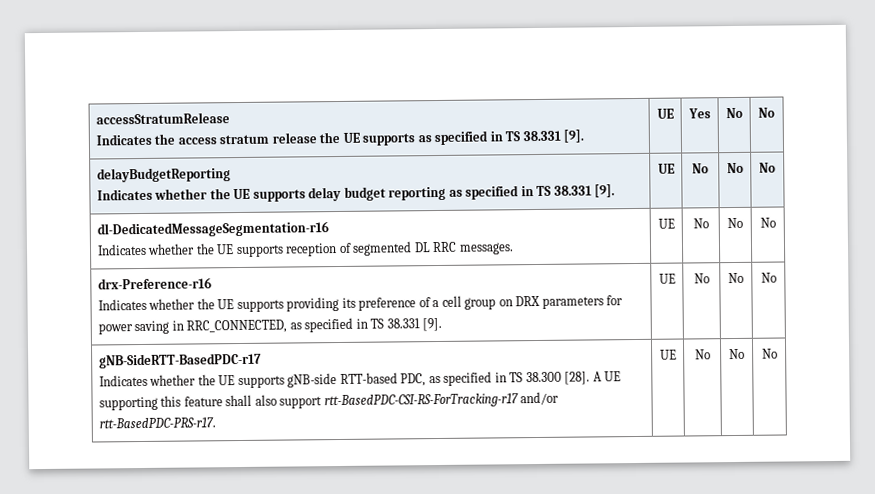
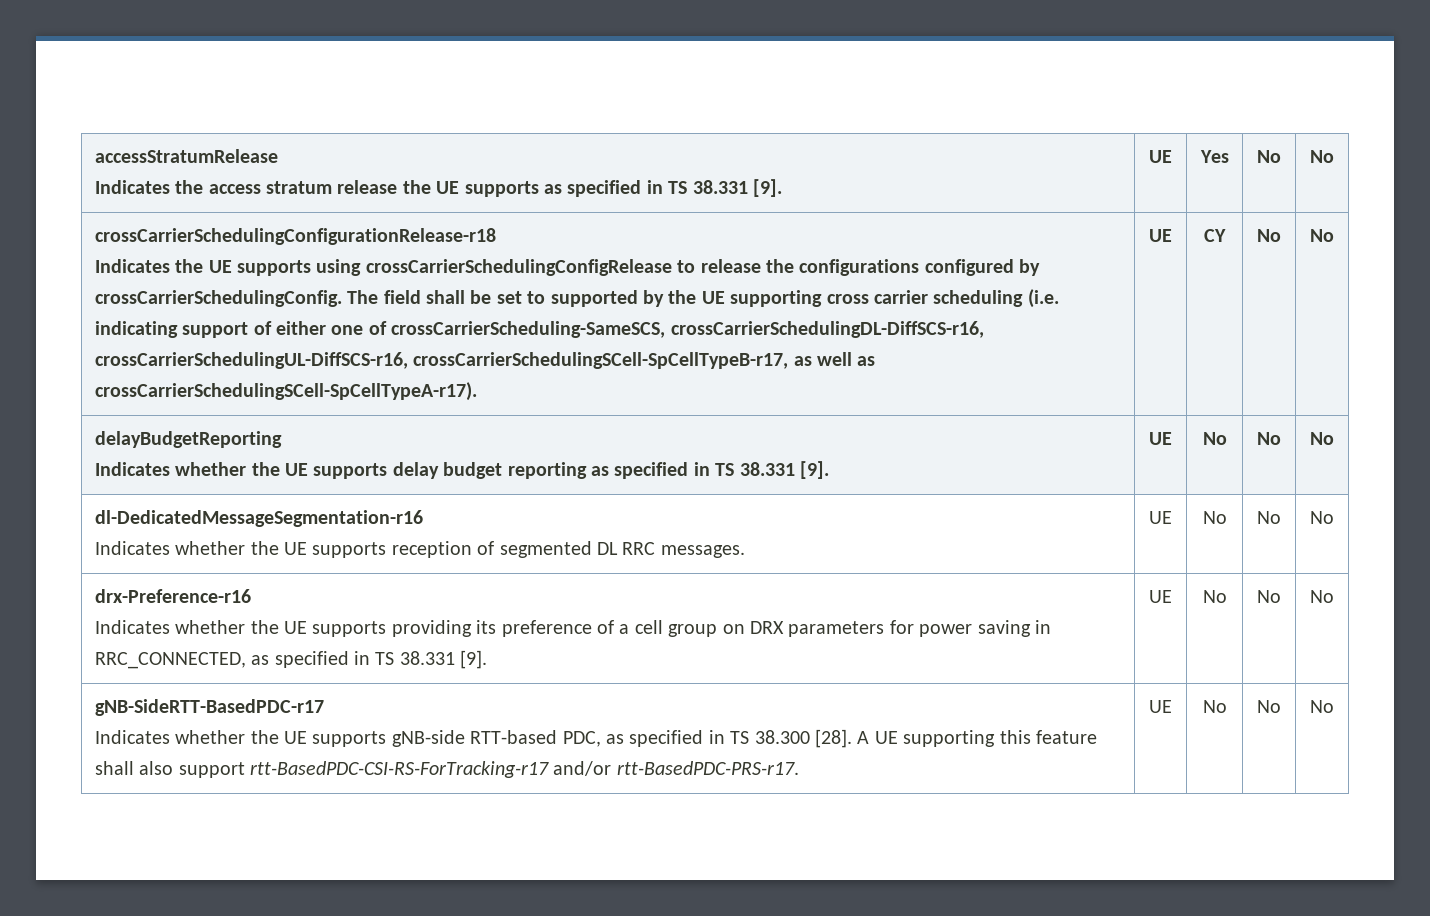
(775, 112) none -> [94,228,496,245] [94,259,1041,276] [94,289,1059,308] [94,321,984,338] [94,352,876,369] [94,382,477,401] [1149,229,1172,242] [1204,229,1226,242] [1257,229,1281,242] [1310,229,1334,242] // crossCarrierSchedulingConfigurationRelease-r18 // Indicates the UE supports using crossCarrierSchedulingConfigRelease to release the configurations configured by crossCarrierSchedulingConfig. The field shall be set to supported by the UE supporting cross carrier scheduling (i.e. indicating support of either one of crossCarrierScheduling-SameSCS, crossCarrierSchedulingDL-DiffSCS-r16, crossCarrierSchedulingUL-DiffSCS-r16, crossCarrierSchedulingSCell-SpCellTypeB-r17, as well as crossCarrierSchedulingSCell-SpCellTypeA-r17). | UE | CY | No | No

